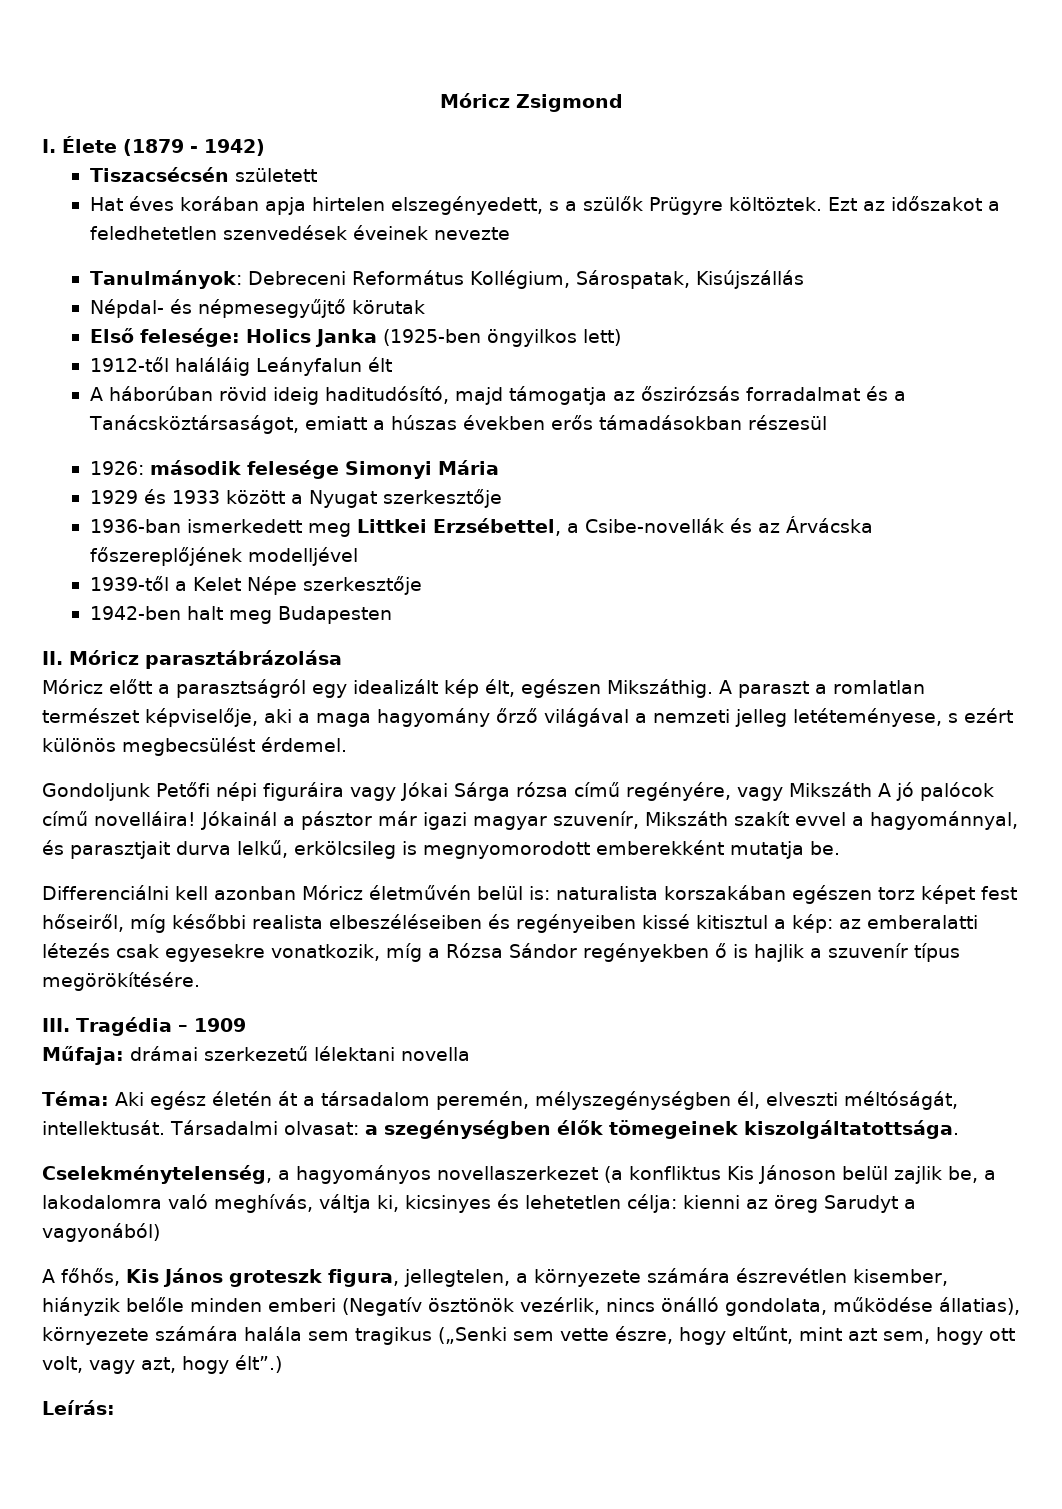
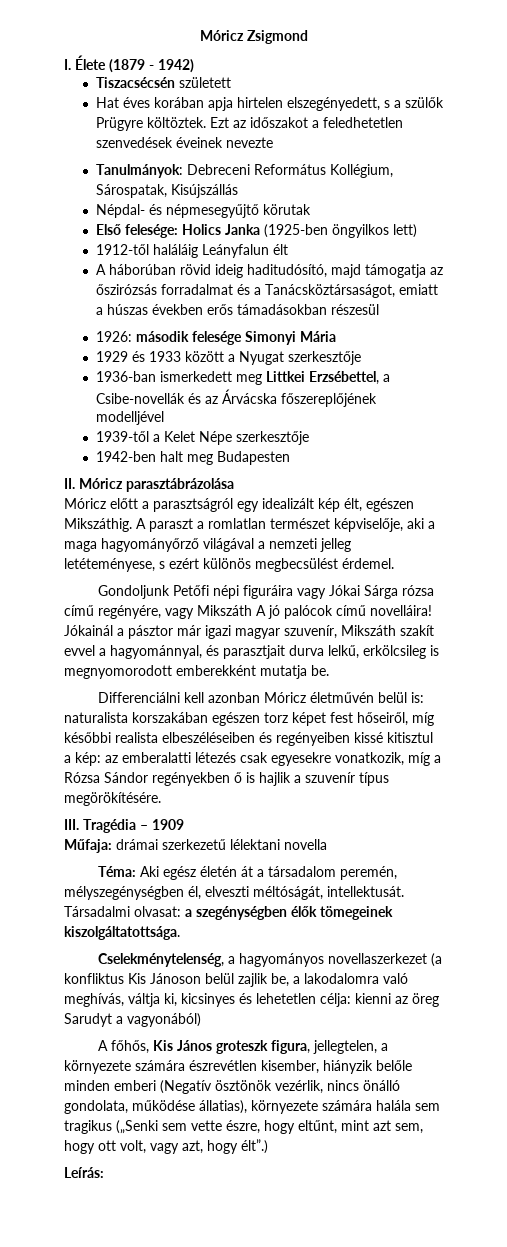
[376,708,538,727] hagyomány őrző -> [101,538,199,552] hagyományőrző

